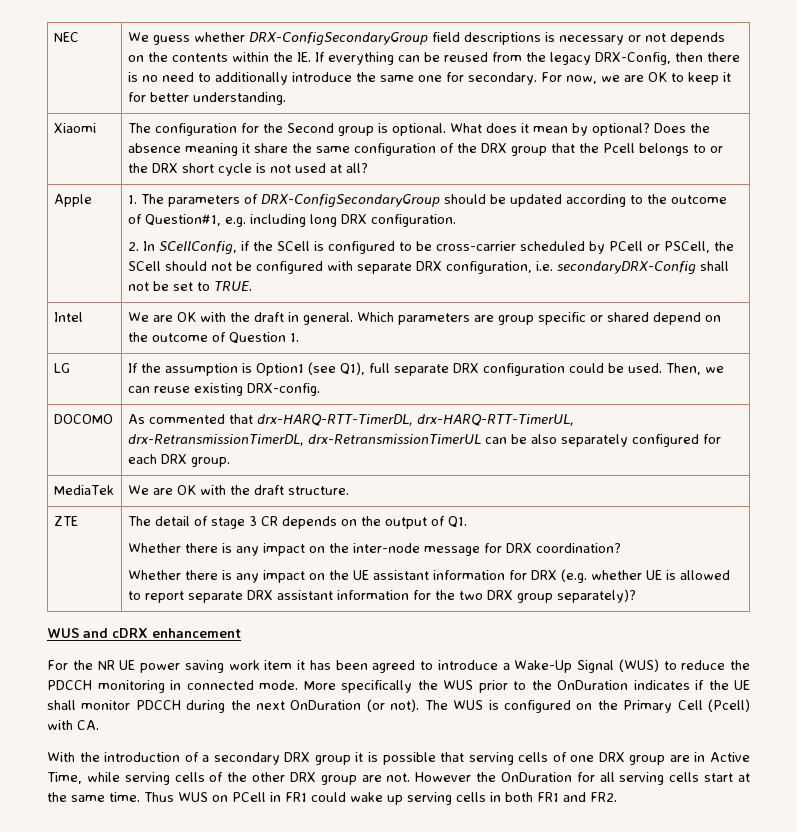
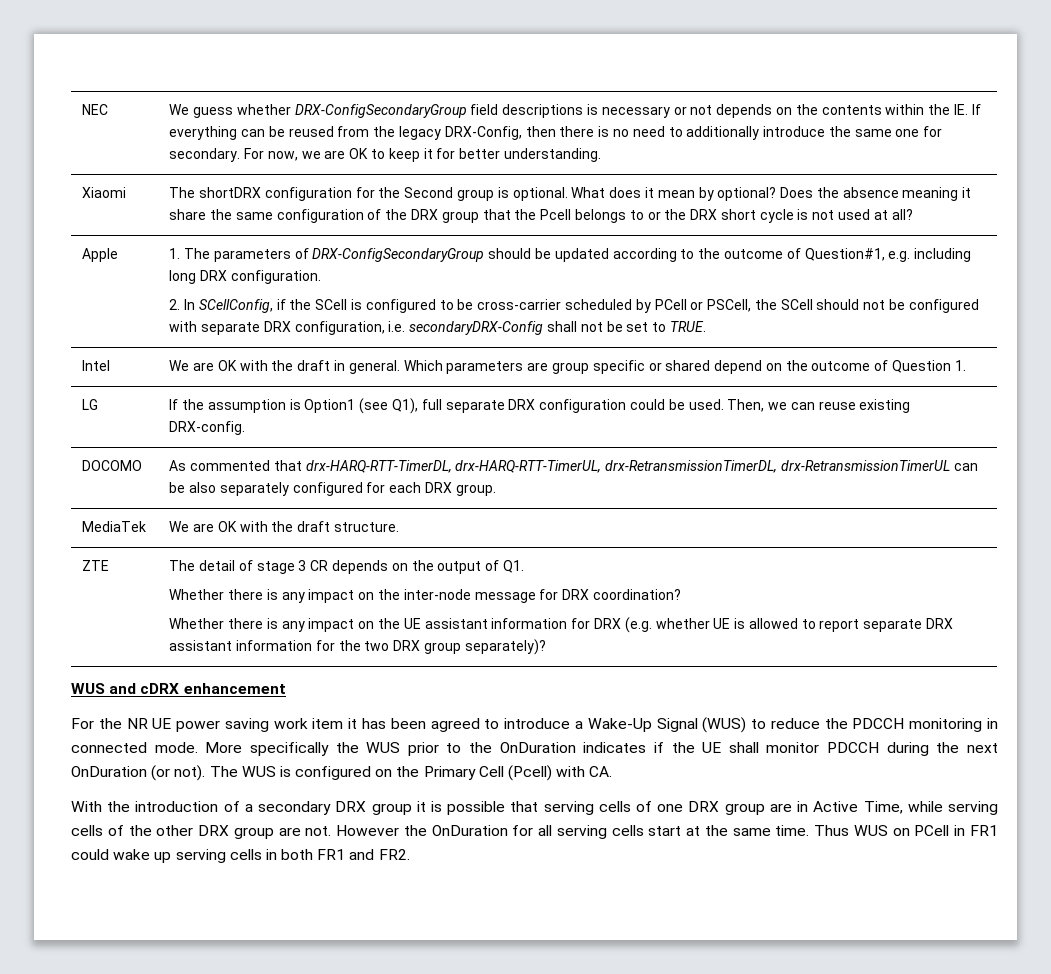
(151, 128) none -> [199,187,262,198] shortDRX

